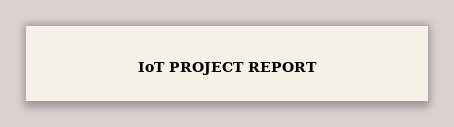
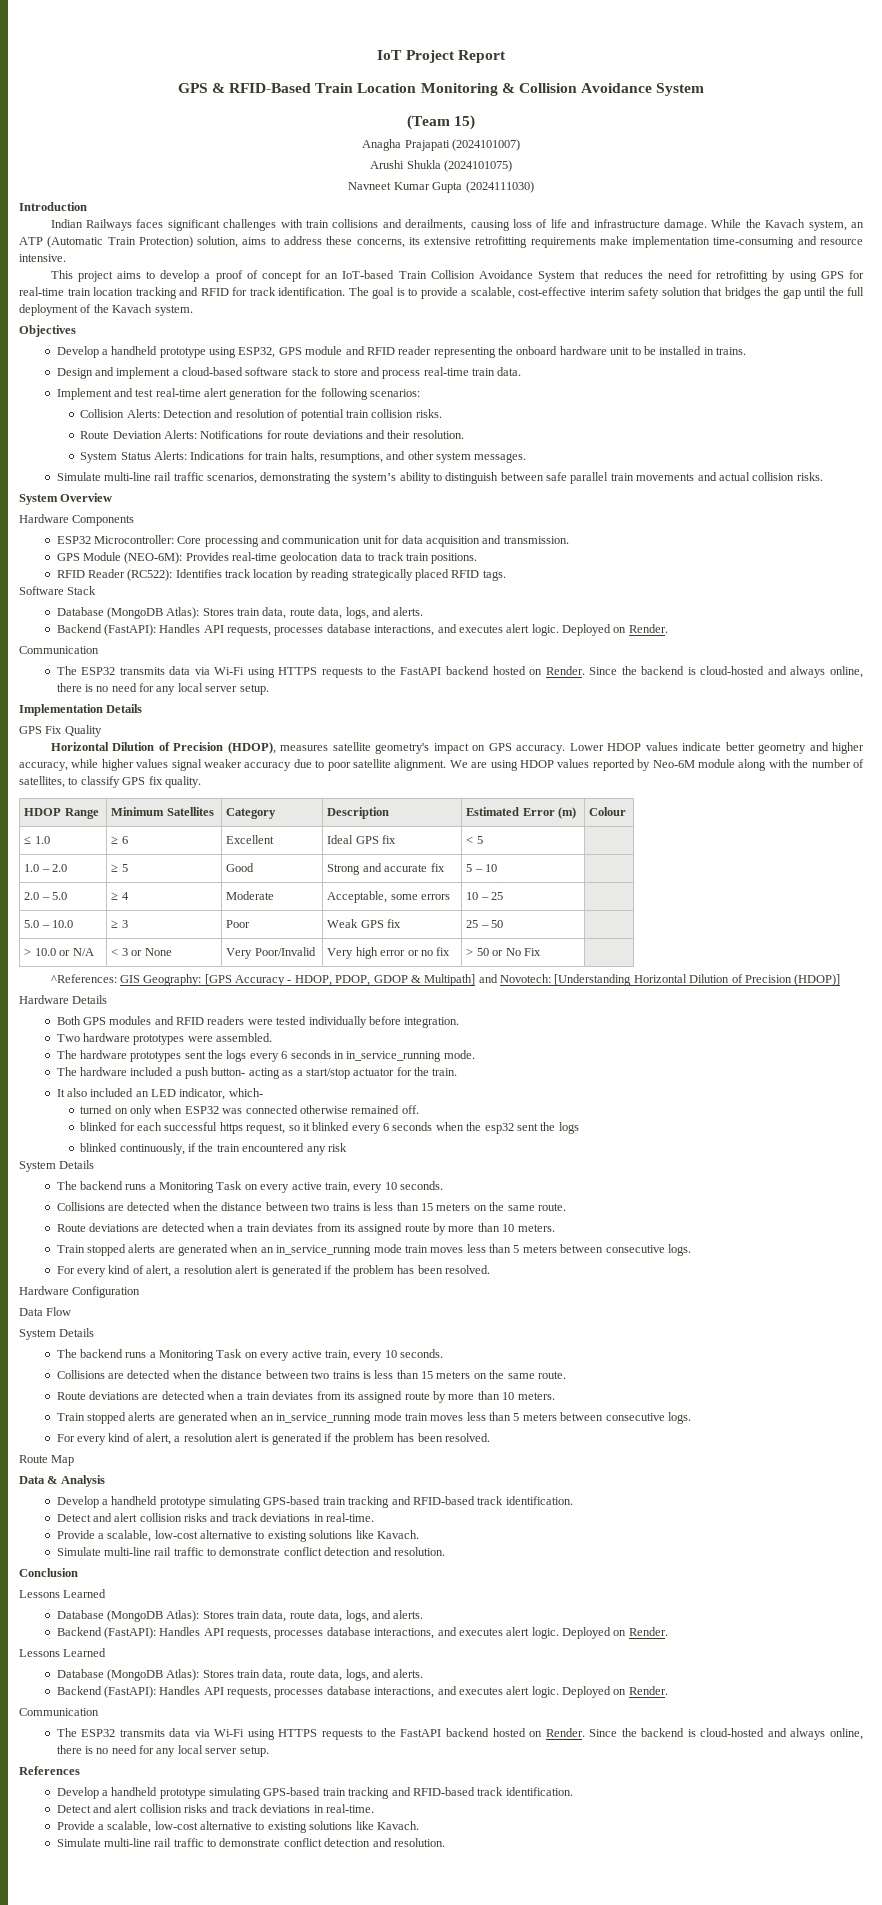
[169,62,317,75] PROJECT REPORT -> [405,50,506,63] [177,83,705,96] [406,115,476,130] [362,139,520,151] [370,160,512,172] [348,181,534,193] [19,202,87,211] [50,219,865,231] [19,236,864,248] [19,254,66,262] [50,270,864,282] [19,287,864,299] [19,304,193,316] [19,325,76,337] [56,346,747,358] [56,367,522,379] [56,388,420,400] [80,409,442,421] [80,430,464,439] [80,451,527,463] [56,472,823,484] [19,493,113,505] [19,514,135,526] [56,535,569,547] [56,552,478,564] [56,569,506,581] [19,586,97,595] [56,607,424,619] [56,624,668,636] [19,646,99,654] [56,666,864,678] [56,683,269,695] [19,704,143,716] [19,725,102,737] [50,742,864,754] [19,759,864,771] [19,776,201,788] [24,808,99,819] [111,807,214,816] [226,808,277,819] [327,807,390,819] [466,807,577,819] [589,807,627,816] [24,836,50,844] [111,836,128,844] [226,835,275,844] [327,835,397,844] [466,836,483,844] [24,864,68,872] [111,864,128,872] [226,863,255,872] [327,863,445,875] [466,864,498,872] [24,892,68,900] [111,892,129,900] [226,891,275,900] [327,891,451,903] [466,892,504,900] [24,920,74,928] [111,920,128,928] [226,920,251,928] [327,919,402,928] [466,920,504,928] [24,948,94,956] [111,948,172,956] [226,947,316,959] [327,947,451,959] [466,948,541,956] [50,974,841,986] [19,995,108,1004] [56,1016,460,1028] [56,1033,273,1045] [56,1050,475,1062] [56,1067,458,1079] [56,1088,263,1100] [80,1105,419,1117] [80,1122,579,1134] [80,1143,347,1155] [19,1160,95,1172] [56,1181,444,1193] [56,1202,566,1211] [56,1223,555,1235] [56,1244,691,1256] [56,1265,491,1277] [19,1286,141,1298] [19,1307,72,1316] [19,1328,95,1340] [56,1349,444,1361] [56,1370,566,1379] [56,1391,555,1403] [56,1412,691,1424] [56,1433,491,1445] [19,1455,75,1466] [19,1475,105,1487] [56,1496,573,1508] [56,1513,374,1522] [56,1530,419,1542] [56,1547,445,1556] [19,1568,78,1577] [19,1589,107,1598] [56,1610,424,1622] [56,1627,668,1639] [19,1648,107,1657] [56,1669,424,1681] [56,1686,668,1698] [19,1708,99,1716] [56,1728,864,1740] [56,1745,269,1757] [19,1766,80,1775] [56,1787,573,1799] [56,1804,374,1813] [56,1821,419,1833] [56,1838,445,1847] Project Report // GPS & RFID-Based Train Location Monitoring & Collision Avoidance System // (Team 15) // Anagha Prajapati (2024101007) // Arushi Shukla (2024101075) // Navneet Kumar Gupta (2024111030) // Introduction // Indian Railways faces significant challenges with train collisions and derailments, causing loss of life and infrastructure damage. While the Kavach system, an ATP (Automatic Train Protection) solution, aims to address these concerns, its extensive retrofitting requirements make implementation time-consuming and resource intensive. // This project aims to develop a proof of concept for an IoT-based Train Collision Avoidance System that reduces the need for retrofitting by using GPS for real-time train location tracking and RFID for track identification. The goal is to provide a scalable, cost-effective interim safety solution that bridges the gap until the full deployment of the Kavach system. // Objectives // Develop a handheld prototype using ESP32, GPS module and RFID reader representing the onboard hardware unit to be installed in trains. // Design and implement a cloud-based software stack to store and process real-time train data. // Implement and test real-time alert generation for the following scenarios: // Collision Alerts: Detection and resolution of potential train collision risks. // Route Deviation Alerts: Notifications for route deviations and their resolution. // System Status Alerts: Indications for train halts, resumptions, and other system messages. // Simulate multi-line rail traffic scenarios, demonstrating the system’s ability to distinguish between safe parallel train movements and actual collision risks. // System Overview // Hardware Components // ESP32 Microcontroller: Core processing and communication unit for data acquisition and transmission. // GPS Module (NEO-6M): Provides real-time geolocation data to track train positions. // RFID Reader (RC522): Identifies track location by reading strategically placed RFID tags. // Software Stack // Database (MongoDB Atlas): Stores train data, route data, logs, and alerts. // Backend (FastAPI): Handles API requests, processes database interactions, and executes alert logic. Deployed on Render. // Communication // The ESP32 transmits data via Wi-Fi using HTTPS requests to the FastAPI backend hosted on Render. Since the backend is cloud-hosted and always online, there is no need for any local server setup. // Implementation Details // GPS Fix Quality // Horizontal Dilution of Precision (HDOP), measures satellite geometry's impact on GPS accuracy. Lower HDOP values indicate better geometry and higher accuracy, while higher values signal weaker accuracy due to poor satellite alignment. We are using HDOP values reported by Neo-6M module along with the number of satellites, to classify GPS fix quality. // HDOP Range | Minimum Satellites | Category | Description | Estimated Error (m) | Colour // ≤ 1.0 | ≥ 6 | Excellent | Ideal GPS fix | < 5 | // 1.0 – 2.0 | ≥ 5 | Good | Strong and accurate fix | 5 – 10 | // 2.0 – 5.0 | ≥ 4 | Moderate | Acceptable, some errors | 10 – 25 | // 5.0 – 10.0 | ≥ 3 | Poor | Weak GPS fix | 25 – 50 | // > 10.0 or N/A | < 3 or None | Very Poor/Invalid | Very high error or no fix | > 50 or No Fix | // ^References: GIS Geography: [GPS Accuracy - HDOP, PDOP, GDOP & Multipath] and Novotech: [Understanding Horizontal Dilution of Precision (HDOP)] // Hardware Details // Both GPS modules and RFID readers were tested individually before integration. // Two hardware prototypes were assembled. // The hardware prototypes sent the logs every 6 seconds in in_service_running mode. // The hardware included a push button- acting as a start/stop actuator for the train. // It also included an LED indicator, which- // turned on only when ESP32 was connected otherwise remained off. // blinked for each successful https request, so it blinked every 6 seconds when the esp32 sent the logs // blinked continuously, if the train encountered any risk // System Details // The backend runs a Monitoring Task on every active train, every 10 seconds. // Collisions are detected when the distance between two trains is less than 15 meters on the same route. // Route deviations are detected when a train deviates from its assigned route by more than 10 meters. // Train stopped alerts are generated when an in_service_running mode train moves less than 5 meters between consecutive logs. // For every kind of alert, a resolution alert is generated if the problem has been resolved. // Hardware Configuration // Data Flow // System Details // The backend runs a Monitoring Task on every active train, every 10 seconds. // Collisions are detected when the distance between two trains is less than 15 meters on the same route. // Route deviations are detected when a train deviates from its assigned route by more than 10 meters. // Train stopped alerts are generated when an in_service_running mode train moves less than 5 meters between consecutive logs. // For every kind of alert, a resolution alert is generated if the problem has been resolved. // Route Map // Data & Analysis // Develop a handheld prototype simulating GPS-based train tracking and RFID-based track identification. // Detect and alert collision risks and track deviations in real-time. // Provide a scalable, low-cost alternative to existing solutions like Kavach. // Simulate multi-line rail traffic to demonstrate conflict detection and resolution. // Conclusion // Lessons Learned // Database (MongoDB Atlas): Stores train data, route data, logs, and alerts. // Backend (FastAPI): Handles API requests, processes database interactions, and executes alert logic. Deployed on Render. // Lessons Learned // Database (MongoDB Atlas): Stores train data, route data, logs, and alerts. // Backend (FastAPI): Handles API requests, processes database interactions, and executes alert logic. Deployed on Render. // Communication // The ESP32 transmits data via Wi-Fi using HTTPS requests to the FastAPI backend hosted on Render. Since the backend is cloud-hosted and always online, there is no need for any local server setup. // References // Develop a handheld prototype simulating GPS-based train tracking and RFID-based track identification. // Detect and alert collision risks and track deviations in real-time. // Provide a scalable, low-cost alternative to existing solutions like Kavach. // Simulate multi-line rail traffic to demonstrate conflict detection and resolution.

